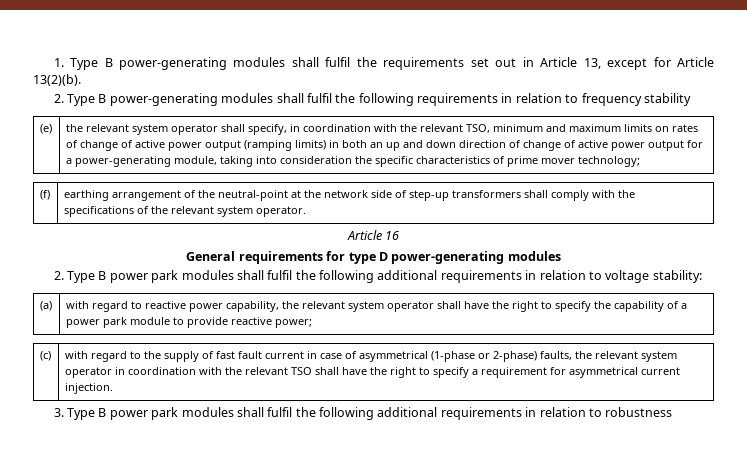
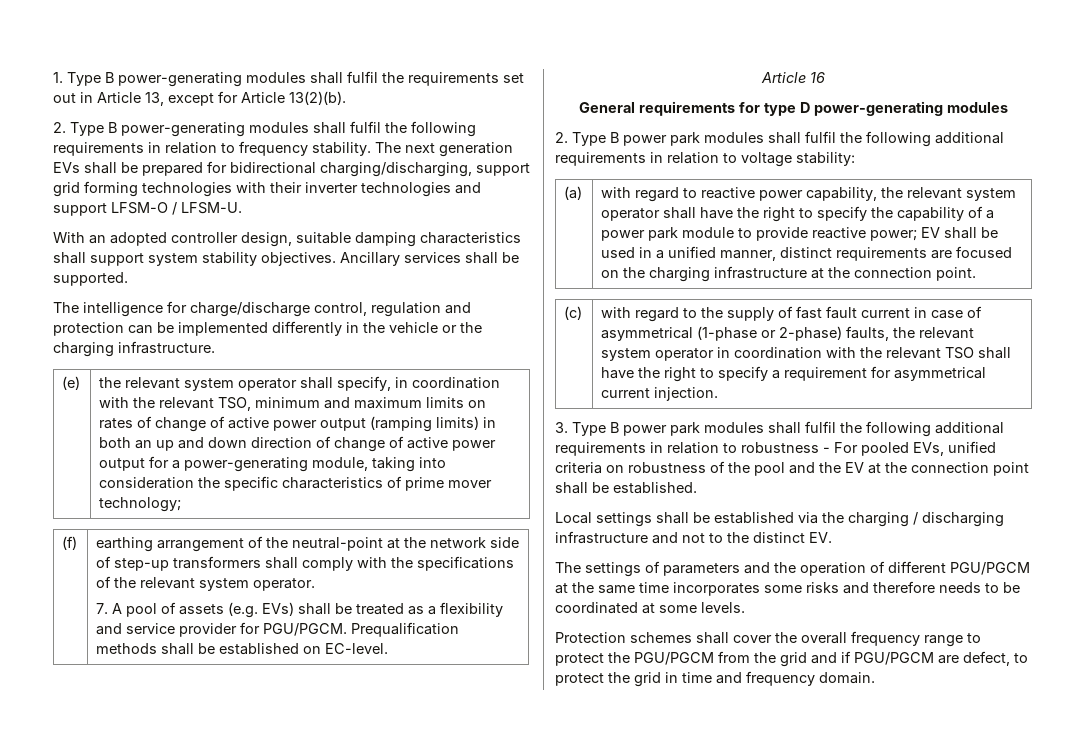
[643,93,691,106] stability -> [312,142,513,157] [53,161,530,177] [53,181,481,197] [53,202,242,216] [53,232,521,247] [53,252,519,266] [53,272,128,286] [53,301,471,317] [53,321,482,336] [53,341,215,357] stability. The next generation EVs shall be prepared for bidirectional charging/discharging, support grid forming technologies with their inverter technologies and support LFSM-O / LFSM-U. // With an adopted controller design, suitable damping characteristics shall support system stability objectives. Ancillary services shall be supported. // The intelligence for charge/discharge control, regulation and protection can be implemented differently in the vehicle or the charging infrastructure.
(306, 211) none -> [96,602,504,618] [96,622,460,637] [96,643,389,655] // 7. A pool of assets (e.g. EVs) shall be treated as a flexibility and service provider for PGU/PGCM. Prequalification methods shall be established on EC-level.
(312, 323) none -> [921,227,999,239] [601,246,1013,261] [601,266,977,282] EV shall be used in a unified manner, distinct requirements are focused on the charging infrastructure at the connection point.
(673, 412) none -> [823,441,996,456] [555,461,1029,476] [555,482,697,494] [555,512,1004,527] [555,531,832,544] [555,561,1030,577] [555,581,1020,596] [555,602,745,614] [555,631,981,647] [555,651,1028,667] [555,671,875,687] - For pooled EVs, unified criteria on robustness of the pool and the EV at the connection point shall be established. // Local settings shall be established via the charging / discharging infrastructure and not to the distinct EV. // The settings of parameters and the operation of different PGU/PGCM at the same time incorporates some risks and therefore needs to be coordinated at some levels. // Protection schemes shall cover the overall frequency range to protect the PGU/PGCM from the grid and if PGU/PGCM are defect, to protect the grid in time and frequency domain.

